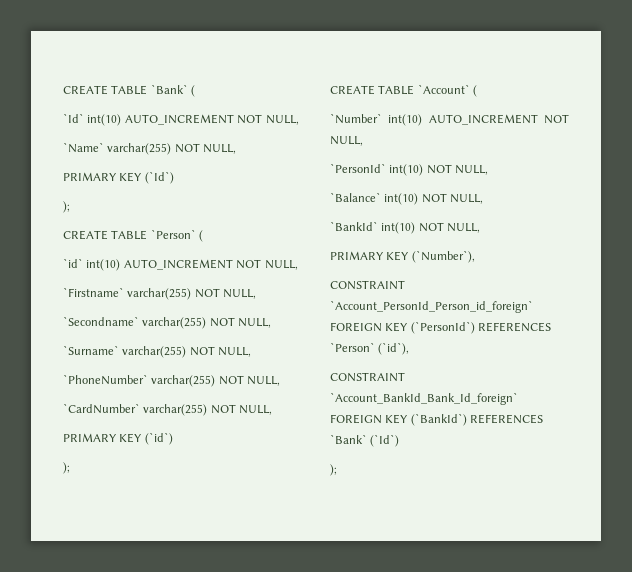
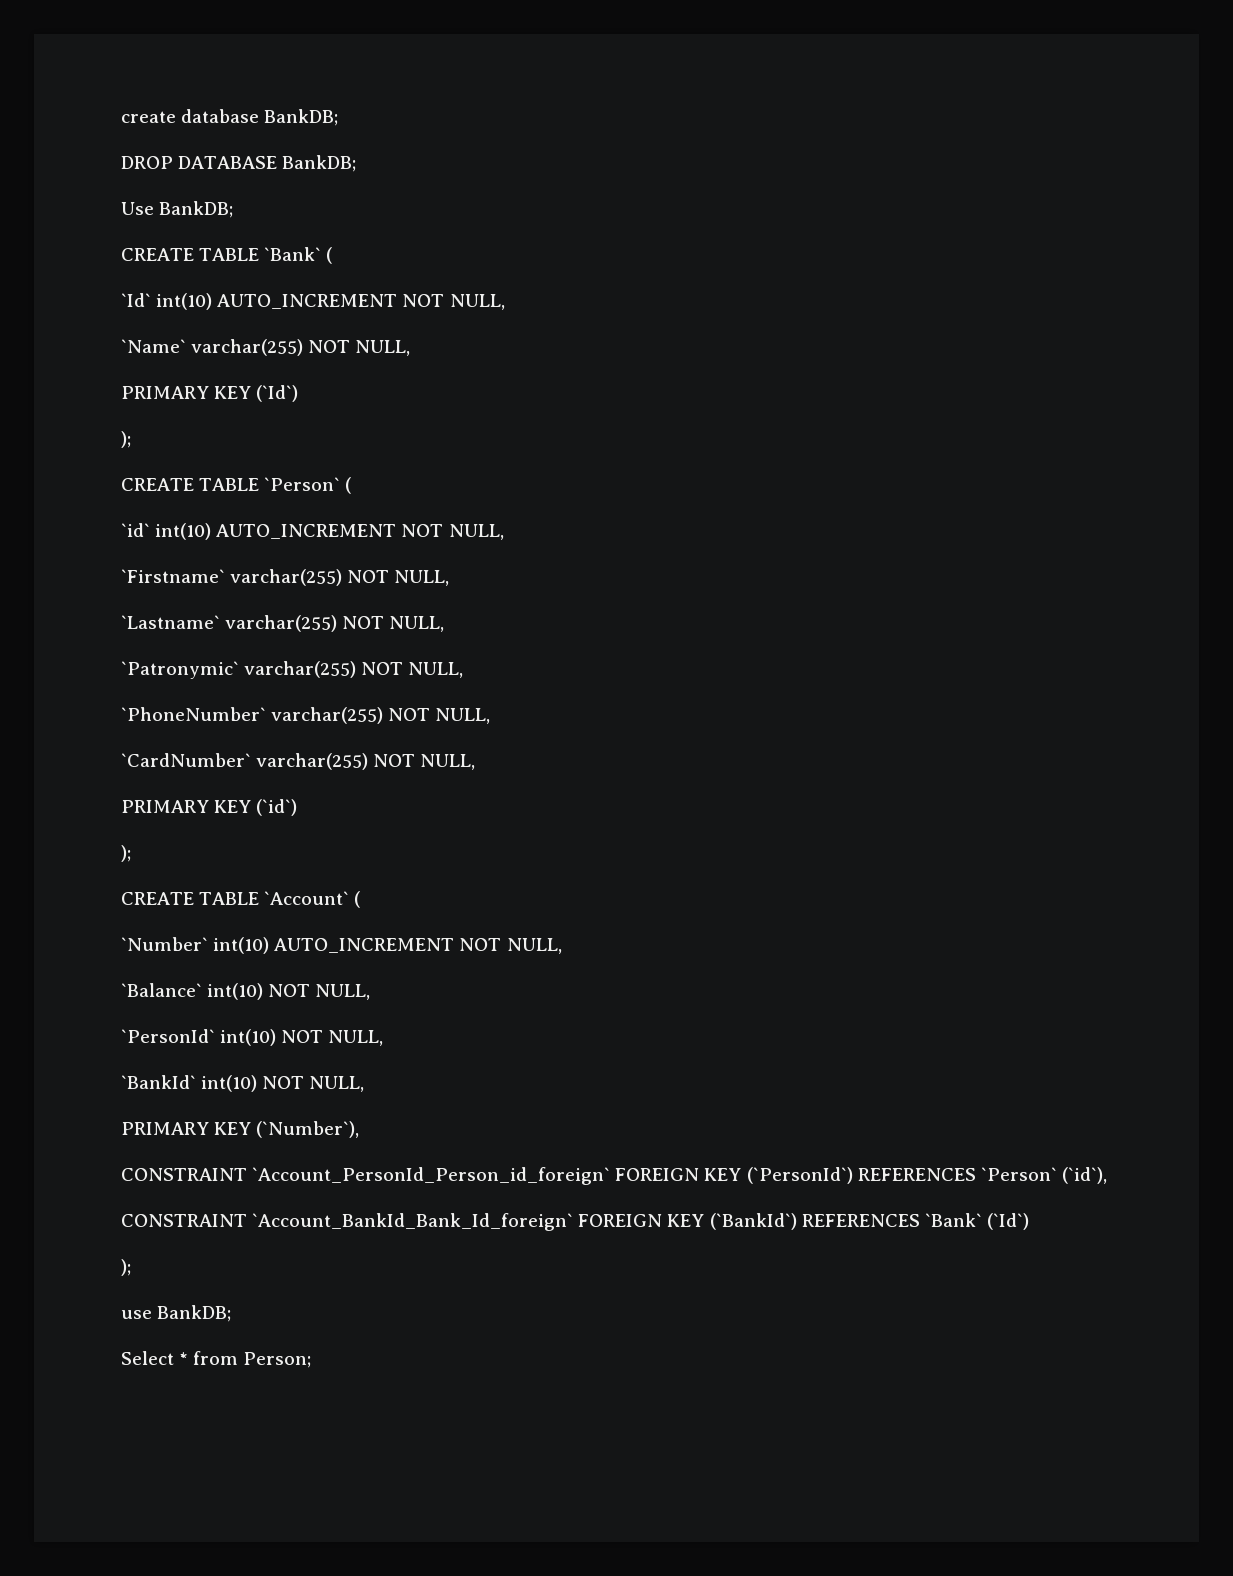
(63, 90) none -> [121,109,339,126] [121,155,357,172] [121,201,234,218] create database BankDB; // DROP DATABASE BankDB; // Use BankDB; //
[63,316,272,329] [63,345,119,355] `Secondname` varchar(255) NOT NULL, // `Surname` -> [121,615,445,632] [121,661,239,679] `Lastname` varchar(255) NOT NULL, // `Patronymic`
[330,163,489,176] [330,192,381,202] `PersonId` int(10) NOT NULL, // `Balance` -> [121,983,371,1000] [121,1029,215,1043] `Balance` int(10) NOT NULL, // `PersonId`
(337, 470) none -> [121,1305,232,1322] [121,1351,312,1368] // use BankDB; // Select * from Person;

